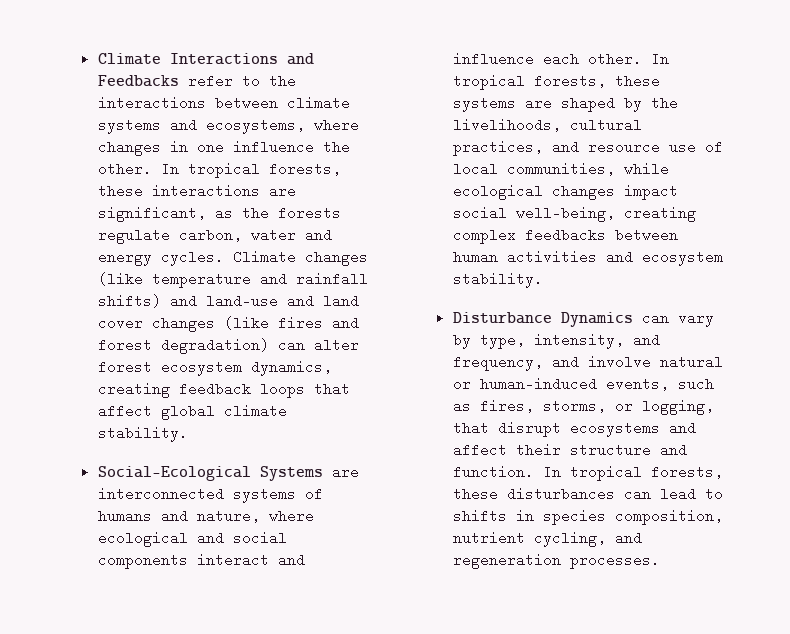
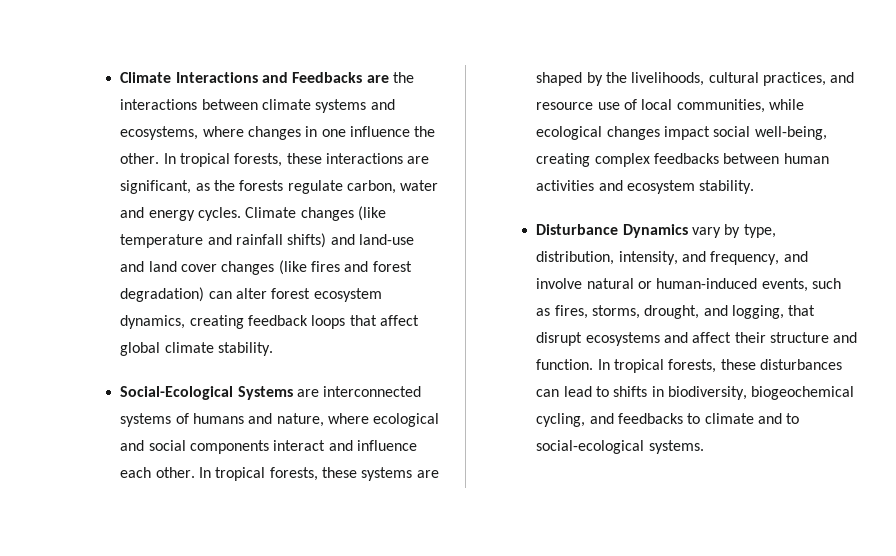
[187,74,260,88] refer to -> [366,75,389,83] are
[641,311,669,325] can -> (688, 231) none
(525, 341) none -> [536,251,615,265] distribution,
[614,404,633,411] or -> [644,305,728,319] drought, and
[542,509,723,525] [452,531,642,547] [452,553,660,569] species composition, nutrient cycling, and regeneration processes. -> [668,386,855,400] [536,413,800,427] [536,440,704,454] biodiversity, biogeochemical cycling, and feedbacks to climate and to social-ecological systems.

